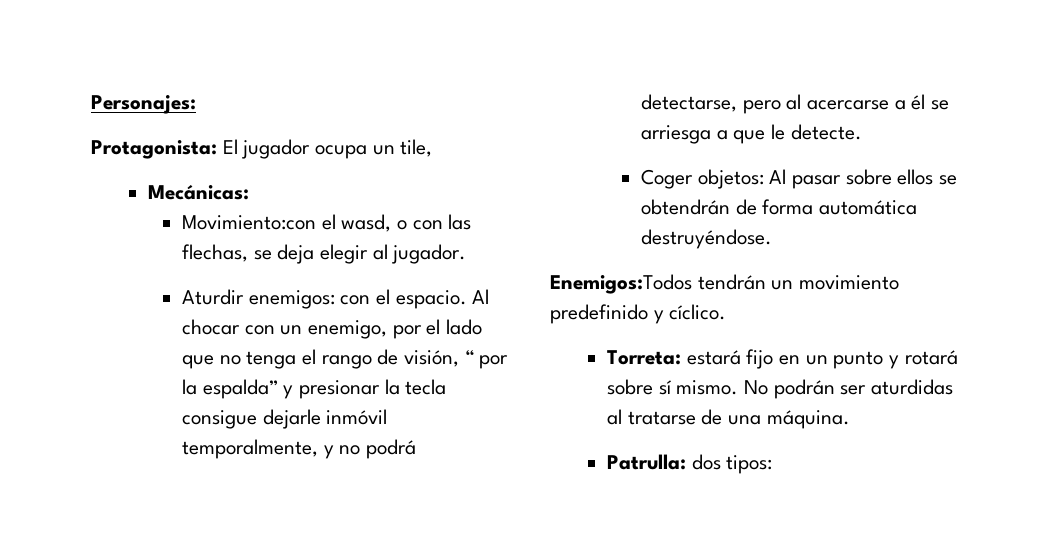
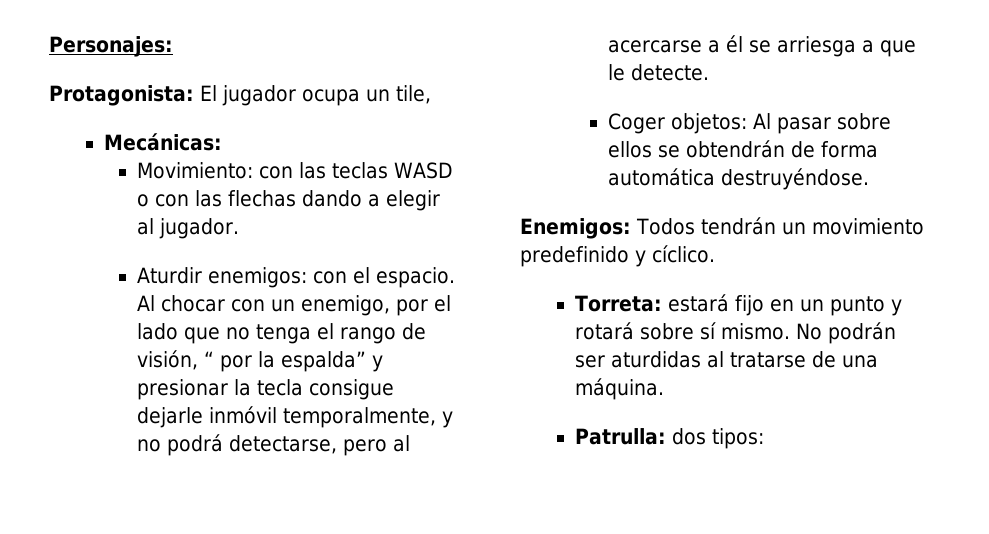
[181,214,472,232] [181,244,315,264] Movimiento:con el wasd, o con las flechas, se deja -> [137,162,454,179] [137,190,381,207] Movimiento: con las teclas WASD o con las flechas dando a
[550,274,692,294] Enemigos:Todos -> [520,218,695,239] Enemigos: Todos

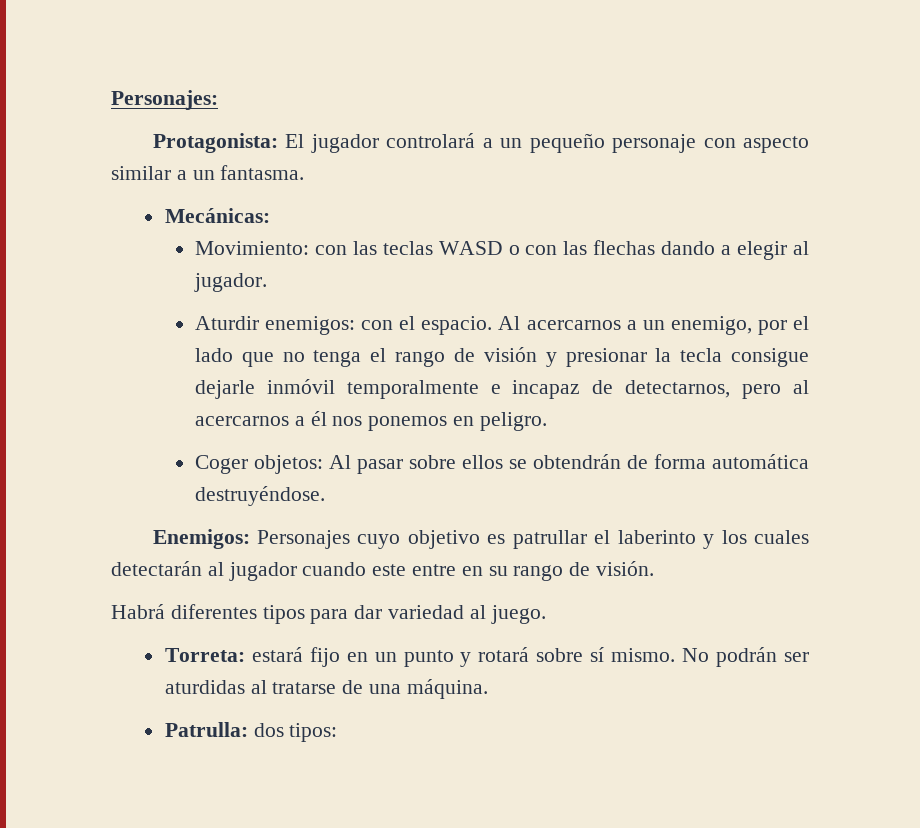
[302,85,431,106] ocupa un tile, -> [386,133,809,153] [111,165,305,180] controlará a un pequeño personaje con aspecto similar a un fantasma.
[161,295,266,312] chocar con -> [526,320,637,330] acercarnos a
[137,350,367,372] visión, “ por la espalda” -> [483,347,537,362] visión
[283,407,454,428] [137,434,338,456] temporalmente, y no podrá detectarse, -> [346,380,731,399] temporalmente e incapaz de detectarnos,
[608,40,703,53] acercarse -> [194,416,289,426] acercarnos
[749,36,917,57] [608,64,710,81] se arriesga a que le detecte. -> [332,412,547,431] nos ponemos en peligro.
[636,217,924,235] [520,245,715,267] Todos tendrán un movimiento predefinido y cíclico. -> [257,530,810,549] [111,561,655,581] [111,604,546,624] Personajes cuyo objetivo es patrullar el laberinto y los cuales detectarán al jugador cuando este entre en su rango de visión. // Habrá diferentes tipos para dar variedad al juego.

